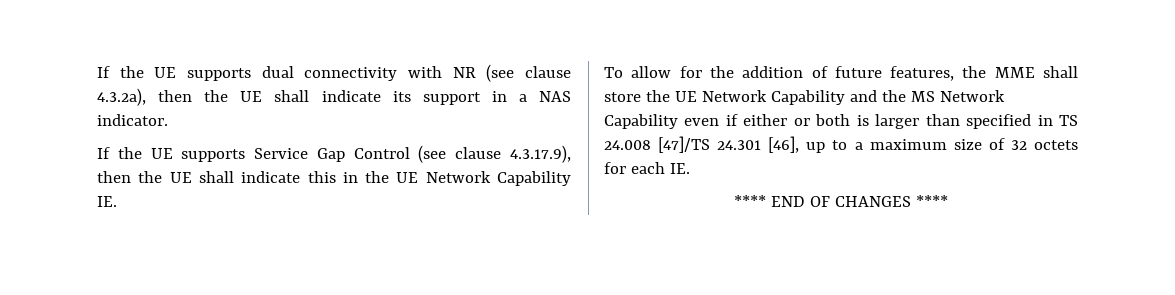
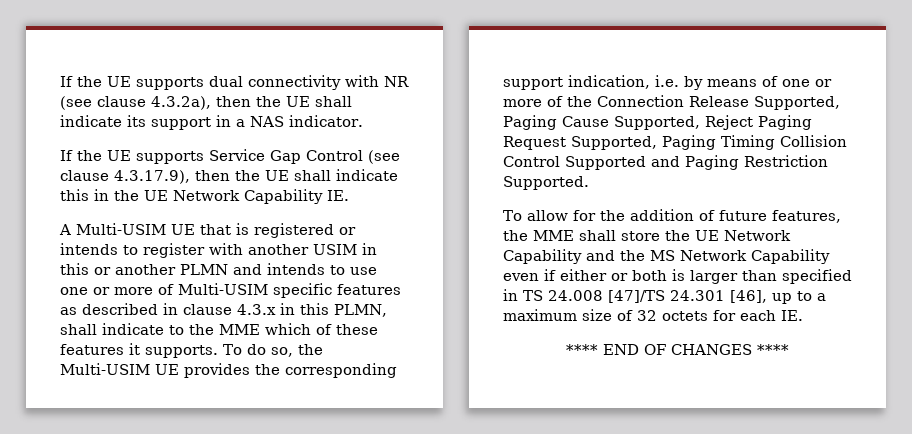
(117, 201) none -> [59,223,356,238] [60,243,377,258] [60,263,377,275] [60,283,401,298] [60,303,387,317] [60,323,378,335] [60,343,323,358] [60,363,397,378] [503,75,832,90] [503,95,840,110] [503,115,812,130] [503,135,847,150] [503,155,828,170] [503,176,589,190] // A Multi-USIM UE that is registered or intends to register with another USIM in this or another PLMN and intends to use one or more of Multi-USIM specific features as described in clause 4.3.x in this PLMN, shall indicate to the MME which of these features it supports. To do so, the Multi-USIM UE provides the corresponding support indication, i.e. by means of one or more of the Connection Release Supported, Paging Cause Supported, Reject Paging Request Supported, Paging Timing Collision Control Supported and Paging Restriction Supported.

